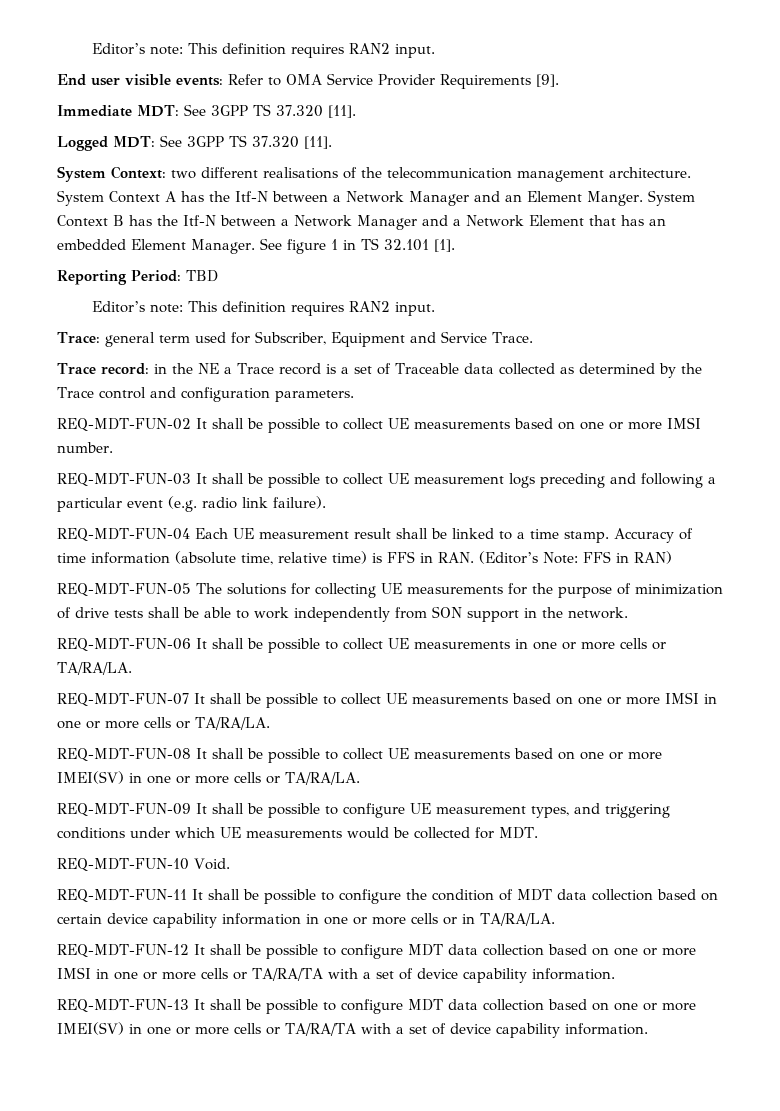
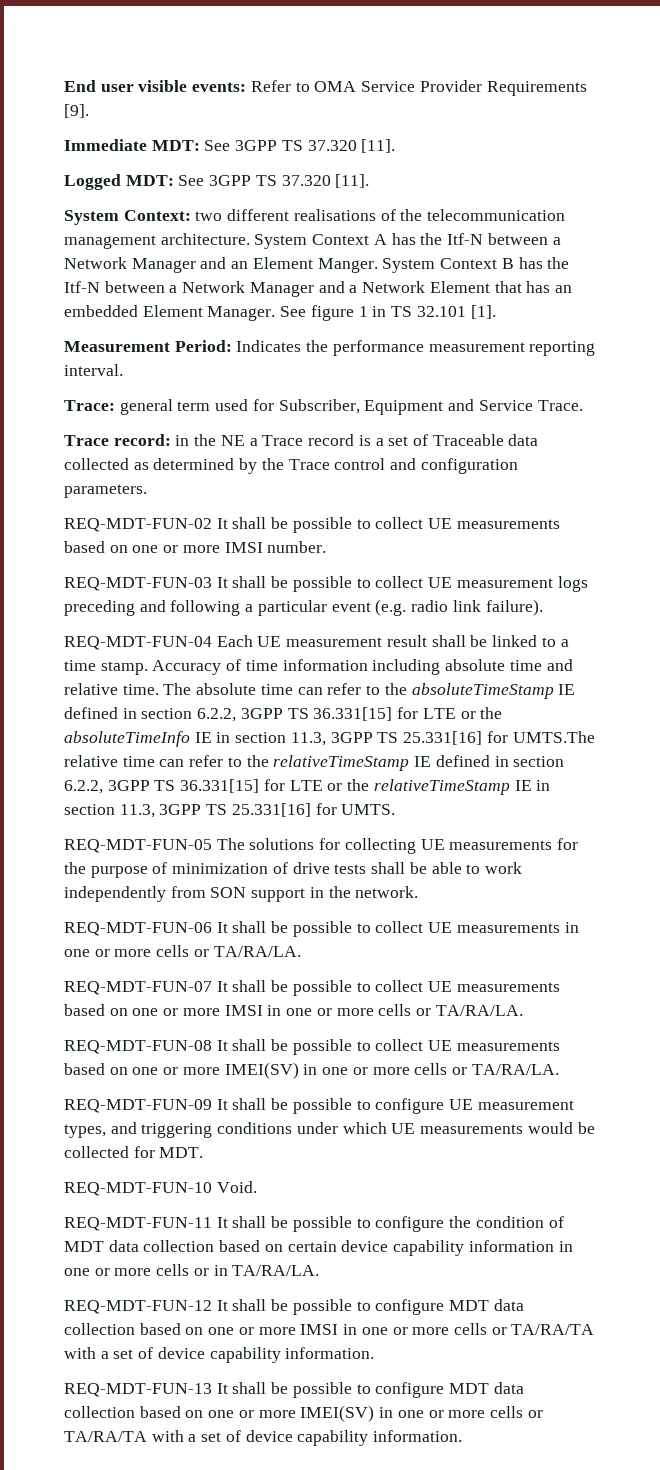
[92,43,436,58] Editor’s note: This definition requires RAN2 input. // -> (64, 86) none
[57,270,218,285] [92,301,436,316] Reporting Period: TBD // Editor’s note: This definition requires RAN2 input. -> [64,340,596,356] [64,364,123,376] Measurement Period: Indicates the performance measurement reporting interval.
[175,551,672,565] (absolute time, relative time) is FFS in RAN. (Editor’s Note: FFS in RAN) -> [372,659,573,675] [64,683,576,699] [64,707,503,722] [64,731,595,747] [64,755,565,771] [64,779,551,795] [64,803,396,818] including absolute time and relative time. The absolute time can refer to the absoluteTimeStamp IE defined in section 6.2.2, 3GPP TS 36.331[15] for LTE or the absoluteTimeInfo IE in section 11.3, 3GPP TS 25.331[16] for UMTS.The relative time can refer to the relativeTimeStamp IE defined in section 6.2.2, 3GPP TS 36.331[15] for LTE or the relativeTimeStamp IE in section 11.3, 3GPP TS 25.331[16] for UMTS.

